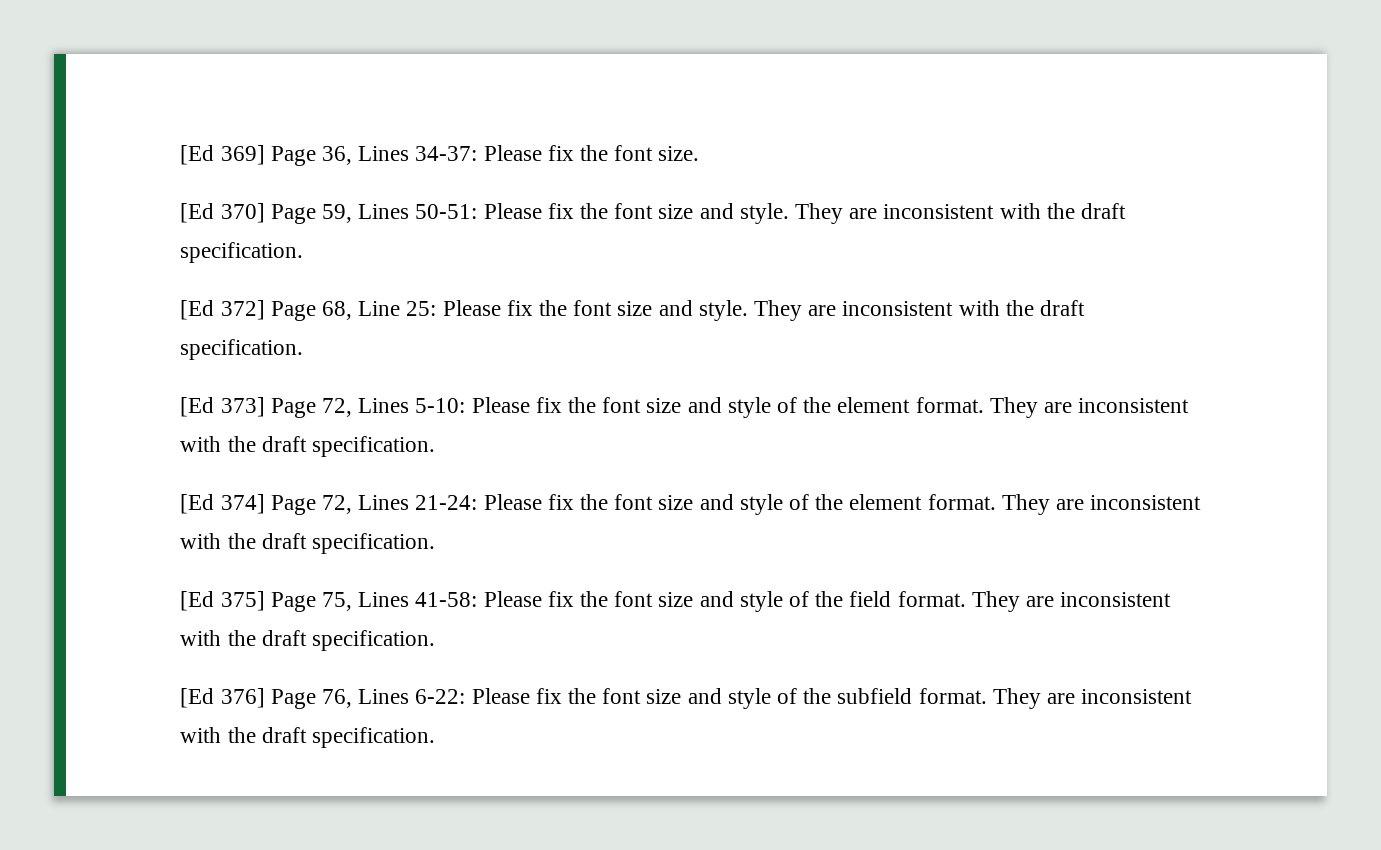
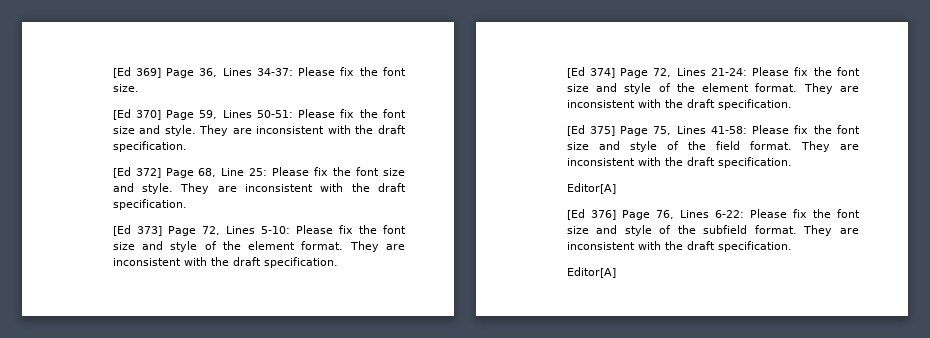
(435, 640) none -> [566,183,616,194] // Editor[A]
(435, 737) none -> [566,267,616,278] // Editor[A]

